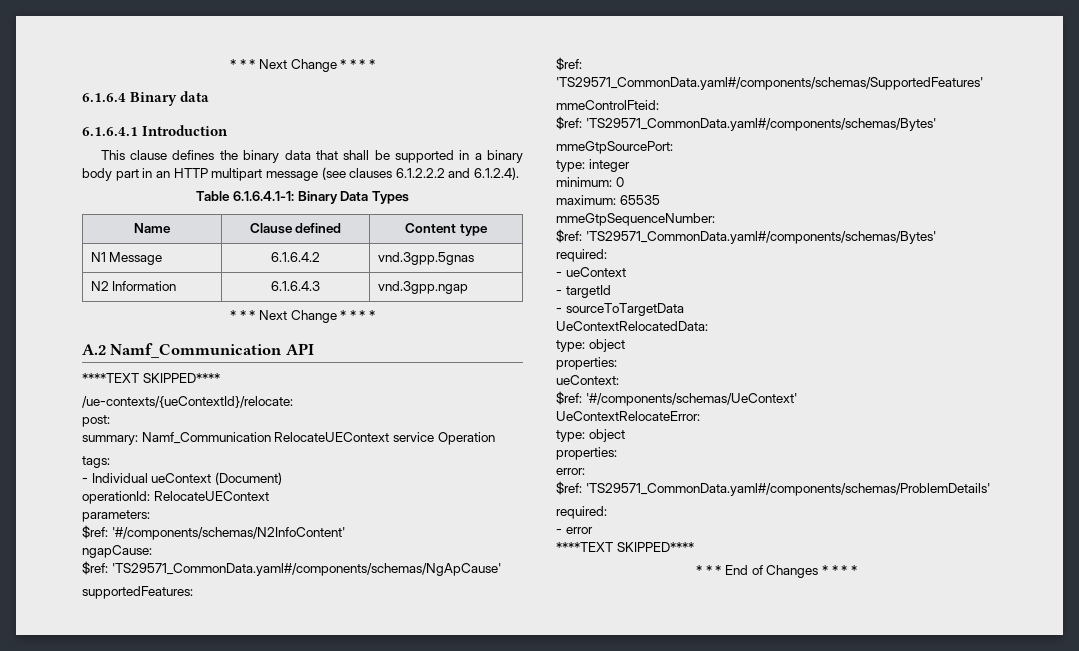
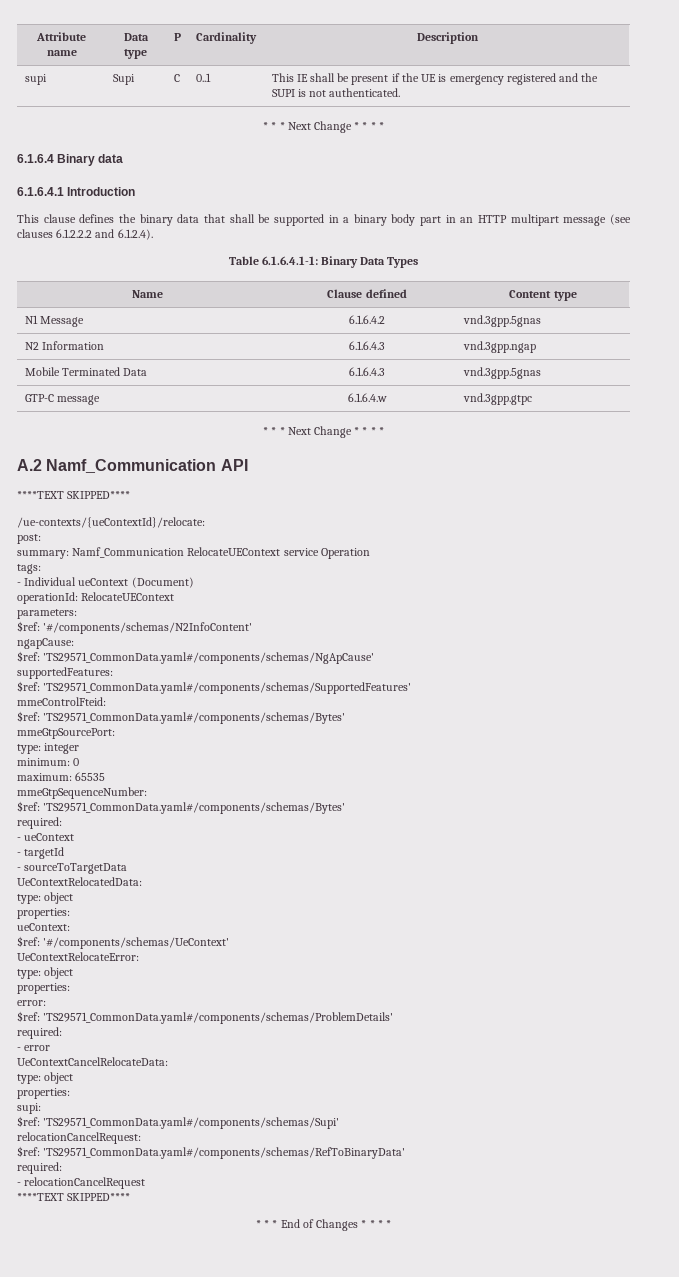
(229, 64) none -> [36,32,86,41] [46,50,77,56] [123,33,149,41] [124,49,147,59] [173,33,181,41] [195,32,257,44] [416,32,479,44] [24,74,47,85] [112,74,135,85] [174,74,180,82] [195,73,211,82] [271,73,599,85] [271,88,401,97] Attribute name | Data type | P | Cardinality | Description // supi | Supi | C | 0..1 | This IE shall be present if the UE is emergency registered and the SUPI is not authenticated. //
(468, 287) none -> [24,367,147,376] [349,367,385,376] [462,367,541,379] [24,394,100,405] [347,393,387,402] [462,393,532,405] // Mobile Terminated Data | 6.1.6.4.3 | vnd.3gpp.5gnas // GTP-C message | 6.1.6.4.w | vnd.3gpp.gtpc
(593, 530) none -> [17,1057,168,1066] [17,1072,74,1084] [17,1088,70,1099] [17,1103,41,1114] [17,1116,340,1129] [17,1132,141,1144] [17,1146,406,1159] [17,1162,62,1174] [17,1177,146,1189] // UeContextCancelRelocateData: // type: object // properties: // supi: // $ref: 'TS29571_CommonData.yaml#/components/schemas/Supi' // relocationCancelRequest: // $ref: 'TS29571_CommonData.yaml#/components/schemas/RefToBinaryData' // required: // - relocationCancelRequest

